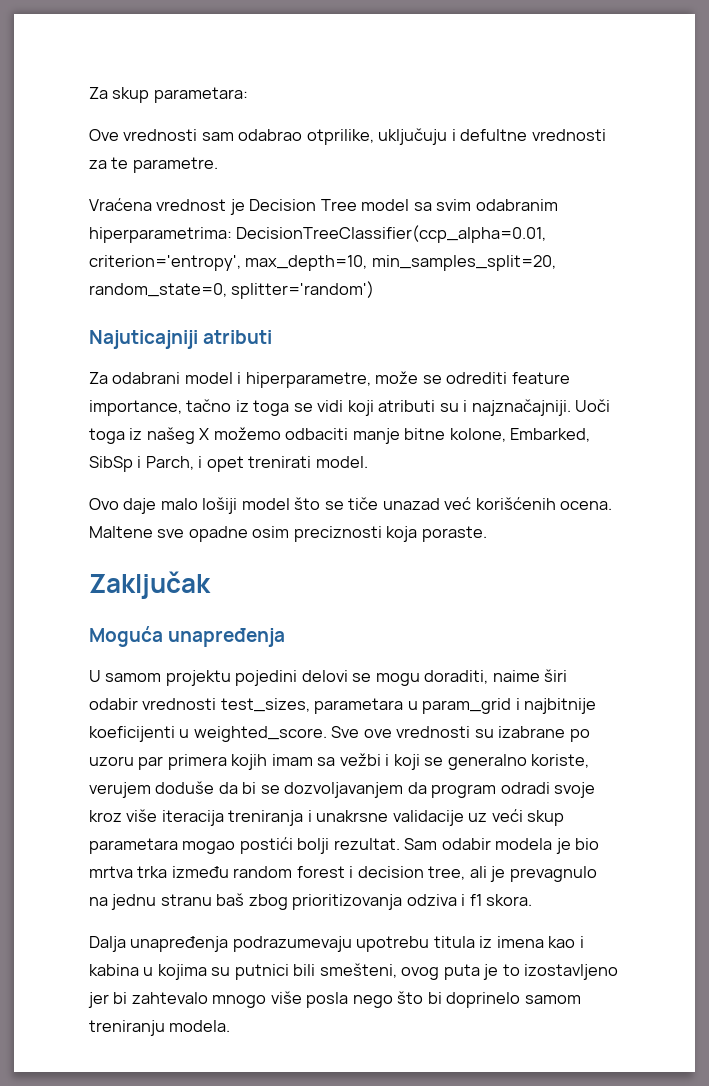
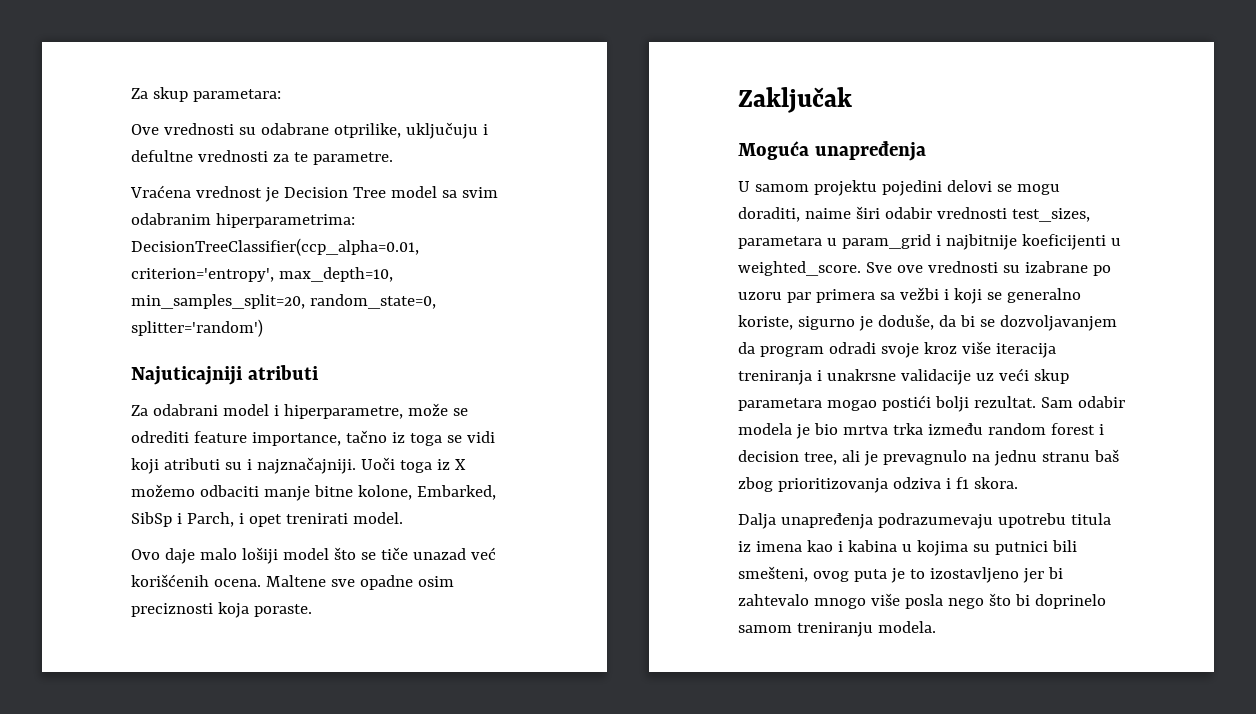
[201,129,303,141] sam odabrao -> [238,123,329,135] su odabrane
[146,427,195,444] našeg -> (450, 464) none
[231,754,313,770] kojih imam -> (875, 296) none
[89,781,215,798] verujem doduše -> [797,314,934,331] sigurno je doduše,

